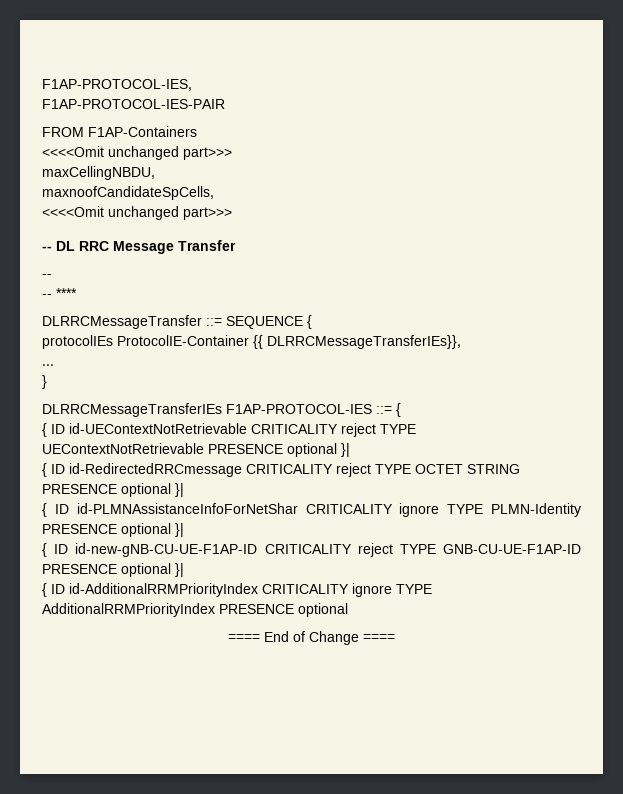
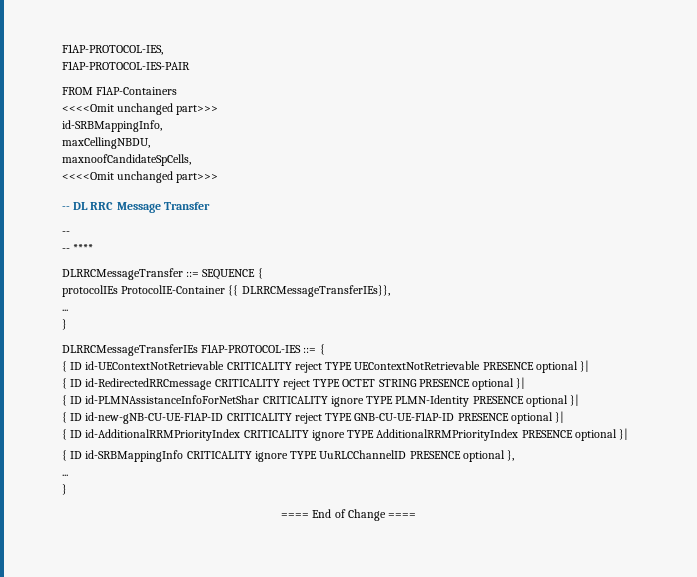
(232, 153) none -> [62,120,162,132] // id-SRBMappingInfo,
(348, 610) none -> [619,428,629,440] [62,450,515,462] [62,474,68,476] [62,484,67,495] }| // { ID id-SRBMappingInfo CRITICALITY ignore TYPE UuRLCChannelID PRESENCE optional }, // ... // }

